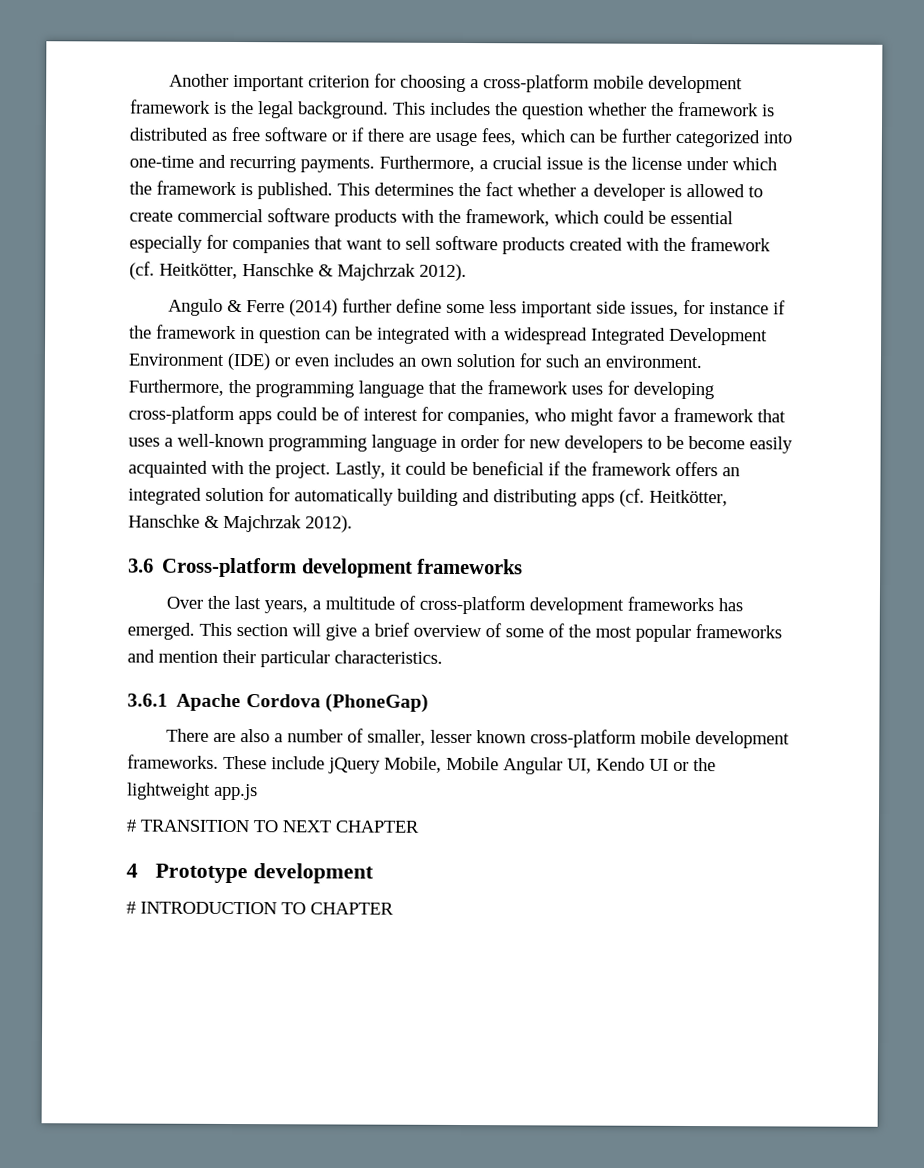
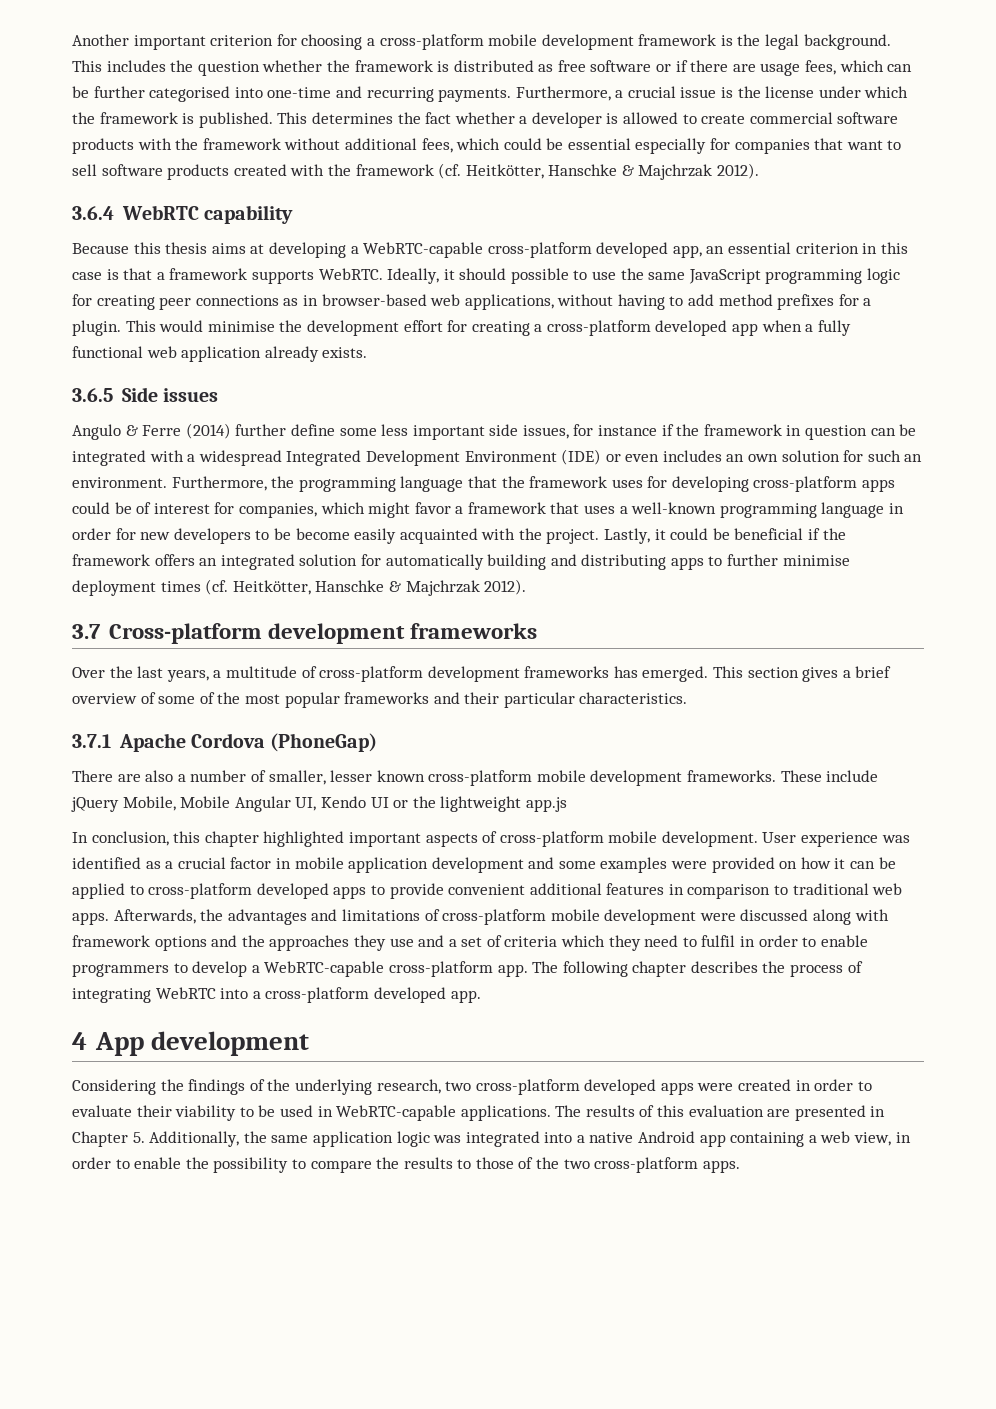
[675,129,760,148] categorized -> [149,86,231,102] categorised
[465,209,550,227] framework, -> [202,138,453,153] framework without additional fees,
(467, 272) none -> [72,205,293,224] [72,242,908,258] [72,268,901,284] [72,294,872,310] [72,320,851,336] [72,346,368,362] [72,387,218,402] // 3.6.4 WebRTC capability // Because this thesis aims at developing a WebRTC-capable cross-platform developed app, an essential criterion in this case is that a framework supports WebRTC. Ideally, it should possible to use the same JavaScript programming logic for creating peer connections as in browser-based web applications, without having to add method prefixes for a plugin. This would minimise the development effort for creating a cross-platform developed app when a fully functional web application already exists. // 3.6.5 Side issues
[534,408,566,422] who -> [320,502,365,514] which
[619,488,728,507] [128,514,353,533] [128,558,154,573] (cf. Heitkötter, Hanschke & Majchrzak 2012). // 3.6 -> [708,554,850,566] [72,579,527,596] [72,624,101,639] to further minimise deployment times (cf. Heitkötter, Hanschke & Majchrzak 2012). // 3.7
[292,623,357,641] will give -> [802,667,839,682] gives
[158,650,218,663] mention -> (460, 698) none
[127,693,168,707] 3.6.1 -> [72,734,111,748] 3.7.1
[126,819,419,833] # TRANSITION TO NEXT CHAPTER -> [72,831,910,847] [72,857,896,873] [72,883,903,899] [72,909,889,925] [72,935,868,951] [72,961,863,977] [72,987,481,1003] In conclusion, this chapter highlighted important aspects of cross-platform mobile development. User experience was identified as a crucial factor in mobile application development and some examples were provided on how it can be applied to cross-platform developed apps to provide convenient additional features in comparison to traditional web apps. Afterwards, the advantages and limitations of cross-platform mobile development were discussed along with framework options and the approaches they use and a set of criteria which they need to fulfil in order to enable programmers to develop a WebRTC-capable cross-platform app. The following chapter describes the process of integrating WebRTC into a cross-platform developed app.
[155,863,249,884] Prototype -> [94,1032,144,1056] App
[126,901,394,915] # INTRODUCTION TO CHAPTER -> [72,1079,872,1095] [72,1105,886,1121] [72,1131,911,1147] [72,1157,740,1173] Considering the findings of the underlying research, two cross-platform developed apps were created in order to evaluate their viability to be used in WebRTC-capable applications. The results of this evaluation are presented in Chapter 5. Additionally, the same application logic was integrated into a native Android app containing a web view, in order to enable the possibility to compare the results to those of the two cross-platform apps.

